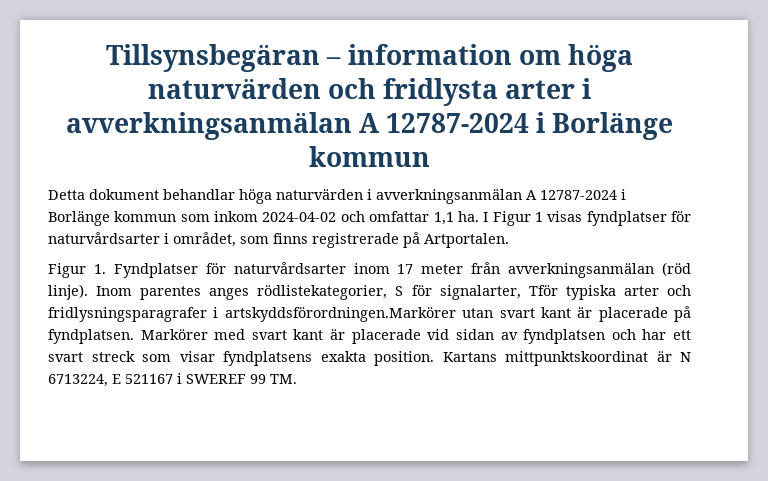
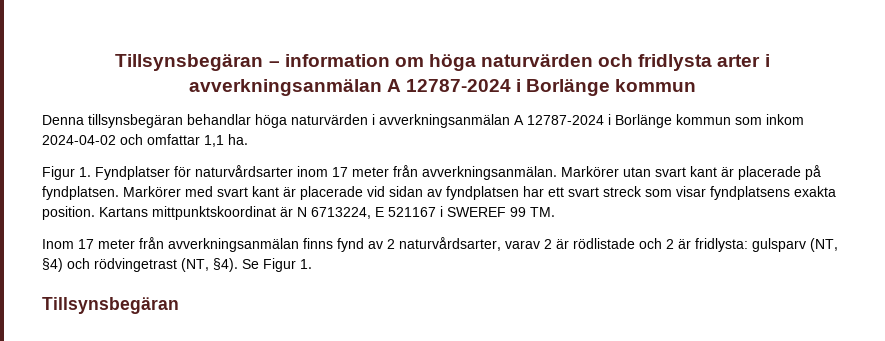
[48,189,159,200] Detta dokument -> [42,114,183,128] Denna tillsynsbegäran
[483,211,691,226] [48,232,509,248] I Figur 1 visas fyndplatser för naturvårdsarter i området, som finns registrerade på Artportalen. -> (248, 139) none
[508,262,691,278] [48,284,691,300] [48,307,456,322] avverkningsanmälan (röd linje). Inom parentes anges rödlistekategorier, S för signalarter, Tför typiska arter och fridlysningsparagrafer i artskyddsförordningen.Markörer -> [422,166,619,180] avverkningsanmälan. Markörer
[611,329,636,340] och -> (519, 193) none
(297, 379) none -> [42,237,838,252] [42,258,312,272] [42,297,179,314] // Inom 17 meter från avverkningsanmälan finns fynd av 2 naturvårdsarter, varav 2 är rödlistade och 2 är fridlysta: gulsparv (NT, §4) och rödvingetrast (NT, §4). Se Figur 1. // Tillsynsbegäran

